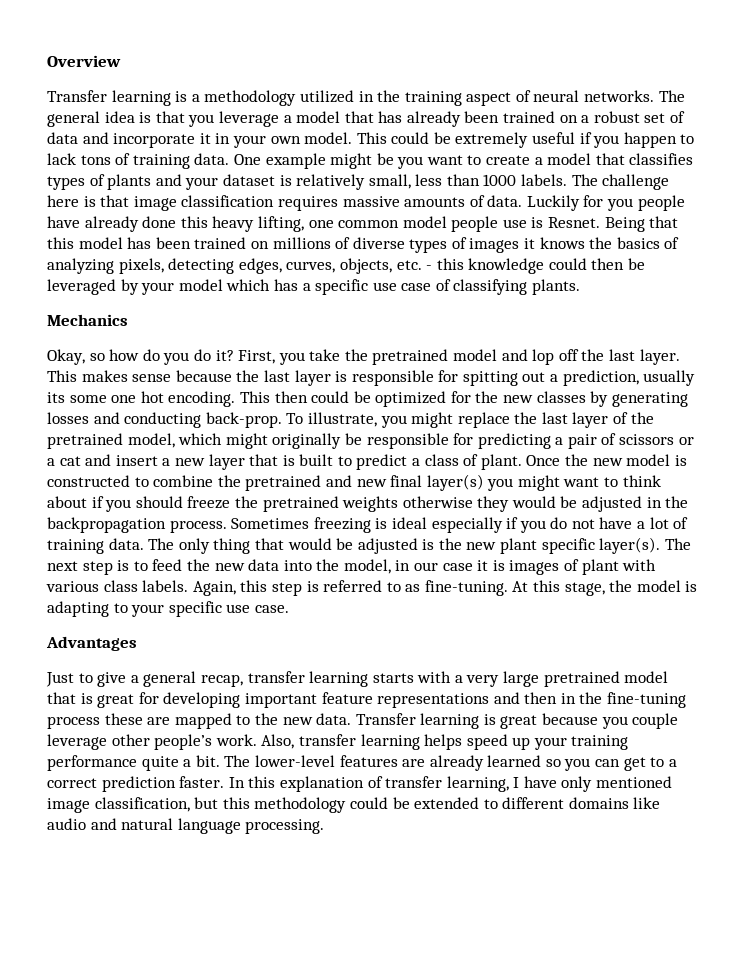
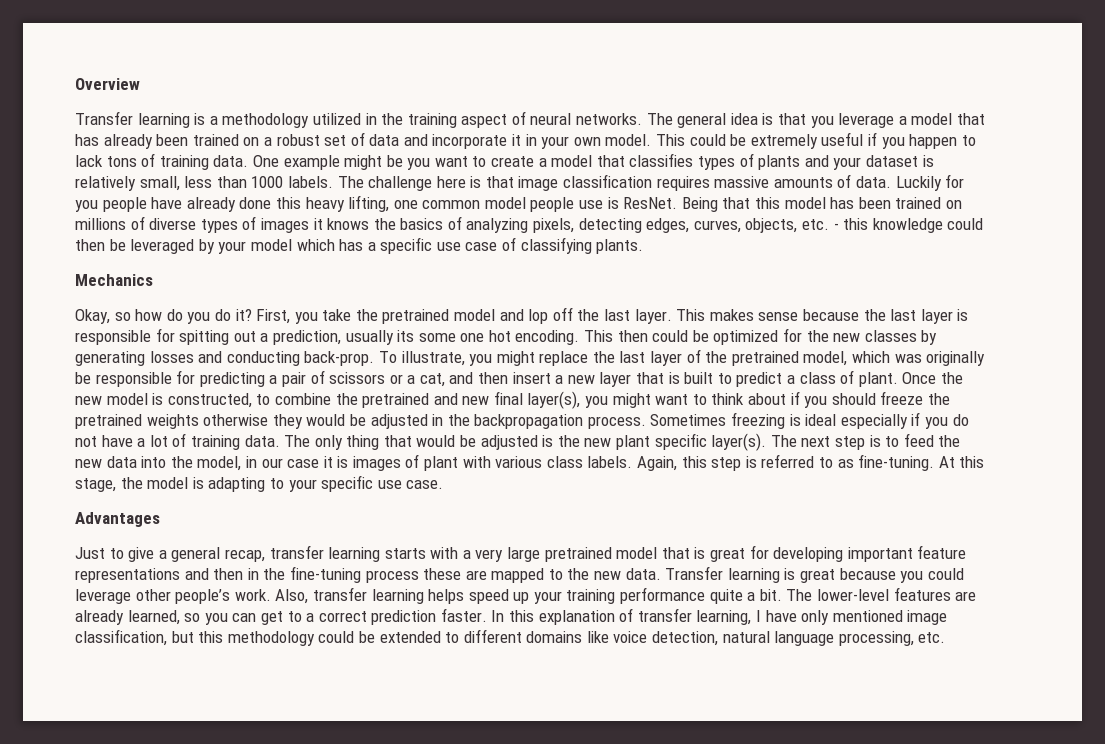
[548,217,601,228] Resnet. -> [623,197,678,209] ResNet.
[225,433,268,449] might -> [894,354,922,363] was
[59,454,112,466] cat and -> [419,372,509,387] cat, and then
[47,475,130,487] constructed -> [167,393,252,408] constructed,
[426,474,484,491] layer(s) -> [527,391,581,409] layer(s),
[632,713,679,729] couple -> [927,568,964,580] could
[487,755,542,767] learned -> [127,610,180,625] learned,
[47,818,325,834] audio and natural language processing. -> [613,631,946,646] voice detection, natural language processing, etc.

